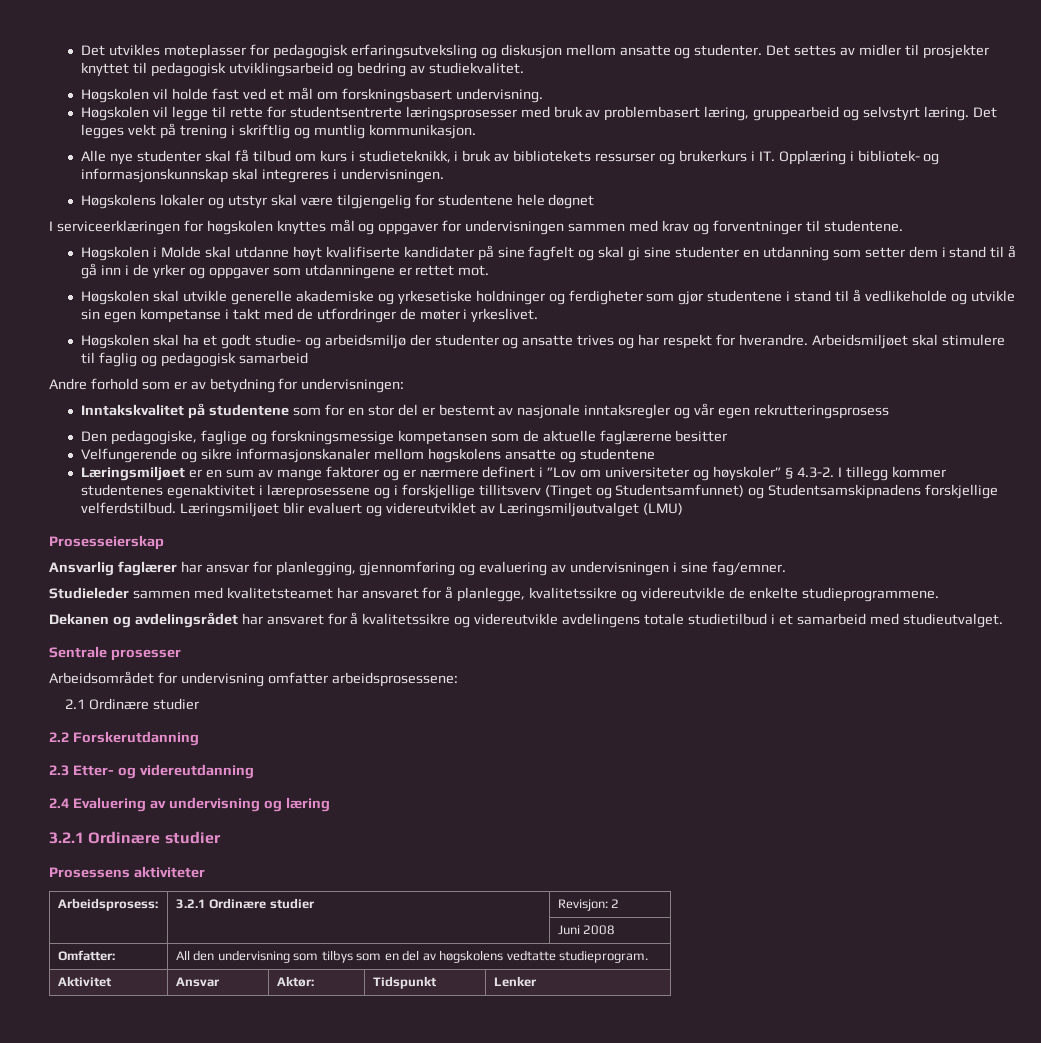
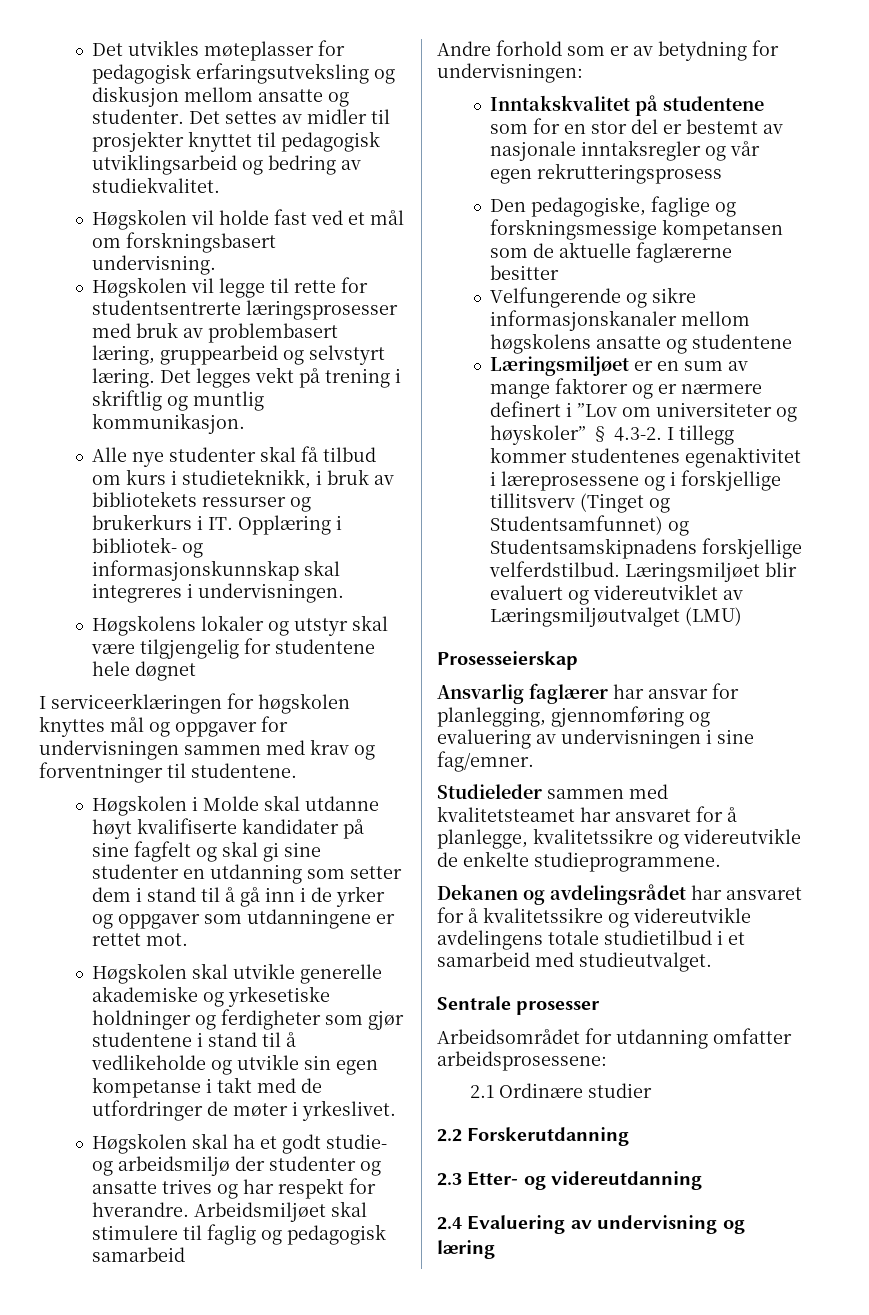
[180,672,264,687] undervisning -> [616,1029,708,1049] utdanning
[49,831,221,844] [49,866,205,878] [57,898,158,911] [175,898,314,909] [557,899,620,911] [557,925,616,935] [57,950,115,961] [175,950,649,963] [57,976,112,987] [175,977,219,987] [276,976,314,987] [372,976,437,989] [493,976,536,987] // 3.2.1 Ordinære studier // Prosessens aktiviteter // Arbeidsprosess: | 3.2.1 Ordinære studier | Revisjon: 2 // | | Juni 2008 // Omfatter: | All den undervisning som tilbys som en del av høgskolens vedtatte studieprogram. // Aktivitet | Ansvar | Aktør: | Tidspunkt | Lenker -> (495, 1249) none

